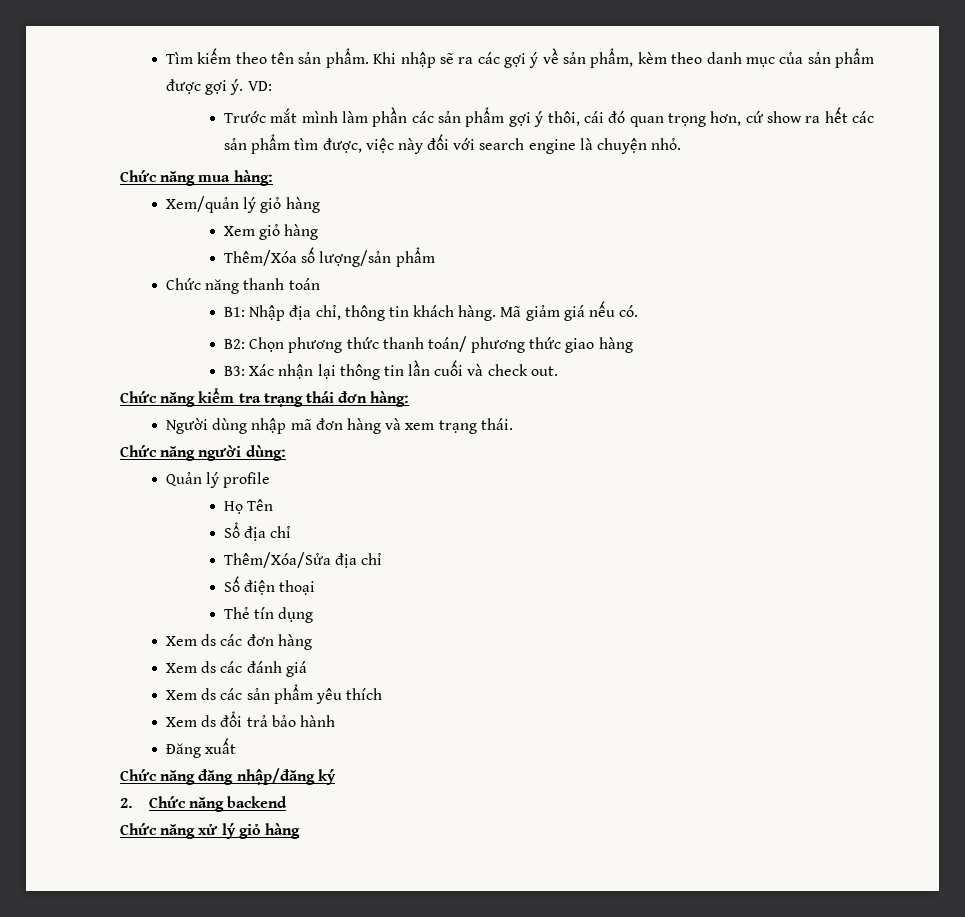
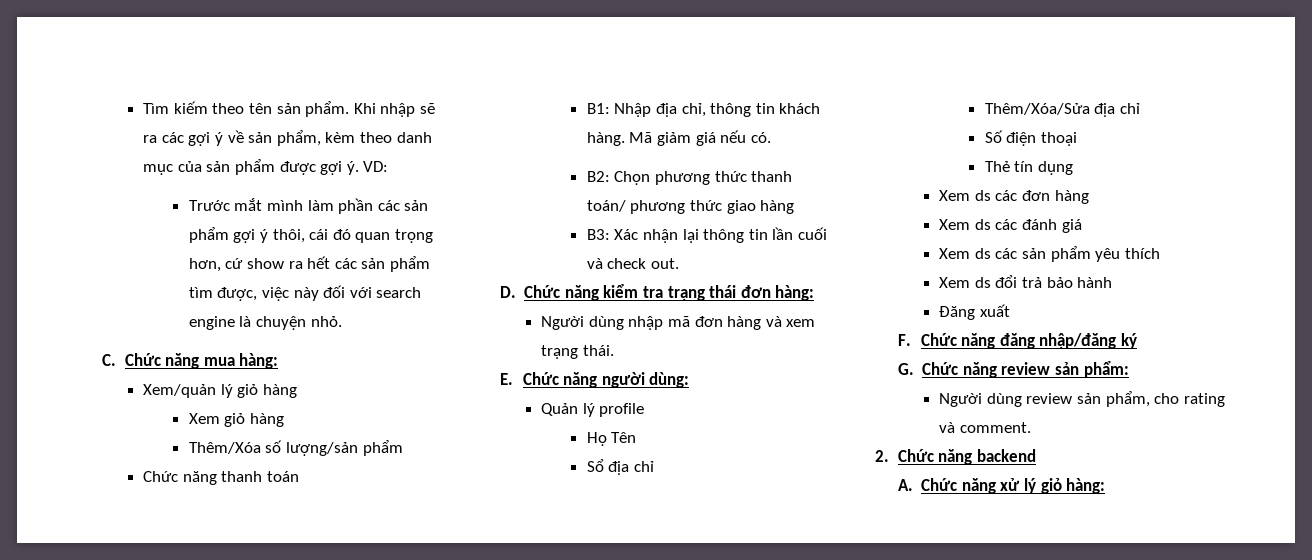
(682, 144) none -> [101,354,116,366] C.
(558, 371) none -> [499,286,516,298] D.
(513, 424) none -> [499,373,513,385] E.
(237, 746) none -> [897,334,911,346] F.
[119,796,225,812] 2. Chức năng -> [897,361,1129,378] [939,391,1225,407] [939,422,1031,433] [875,449,973,465] G. Chức năng review sản phẩm: // Người dùng review sản phẩm, cho rating và comment. // 2. Chức năng
(288, 802) none -> [897,479,913,491] A.
[264,823,300,839] hàng -> [1066,478,1106,494] hàng:

